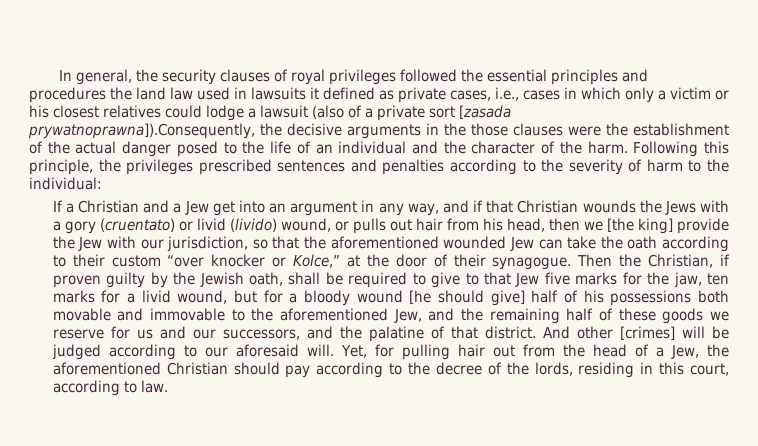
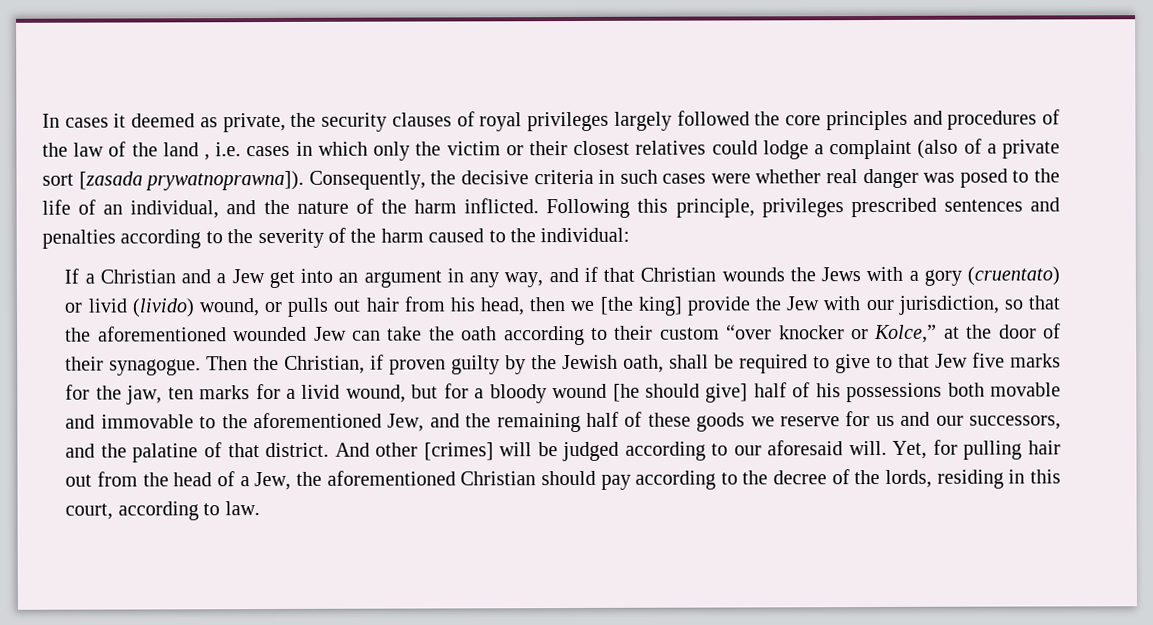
[76,69,133,85] general, -> [64,112,286,133] cases it deemed as private,
(397, 77) none -> [613,111,672,131] largely
[487,69,548,82] essential -> [785,115,822,126] core
[110,87,519,103] the land law used in lawsuits it defined as private cases, i.e., -> [1041,109,1060,125] [42,141,242,161] of the law of the land , i.e.
[658,90,666,100] a -> [415,141,442,156] the
[29,105,49,118] his -> [528,141,568,156] their
[260,105,308,118] lawsuit -> [829,139,913,160] complaint
[28,123,729,139] [29,141,172,157] prywatnoprawna]).Consequently, the decisive arguments in the those clauses were the establishment of the actual danger -> [145,168,956,191] prywatnoprawna]). Consequently, the decisive criteria in such cases were whether real danger was
[338,141,628,154] individual and the character of the harm. -> [130,198,540,219] individual, and the nature of the harm inflicted.
[98,159,121,172] the -> (755, 208) none
[646,159,683,172] harm -> [350,228,485,243] the harm caused

